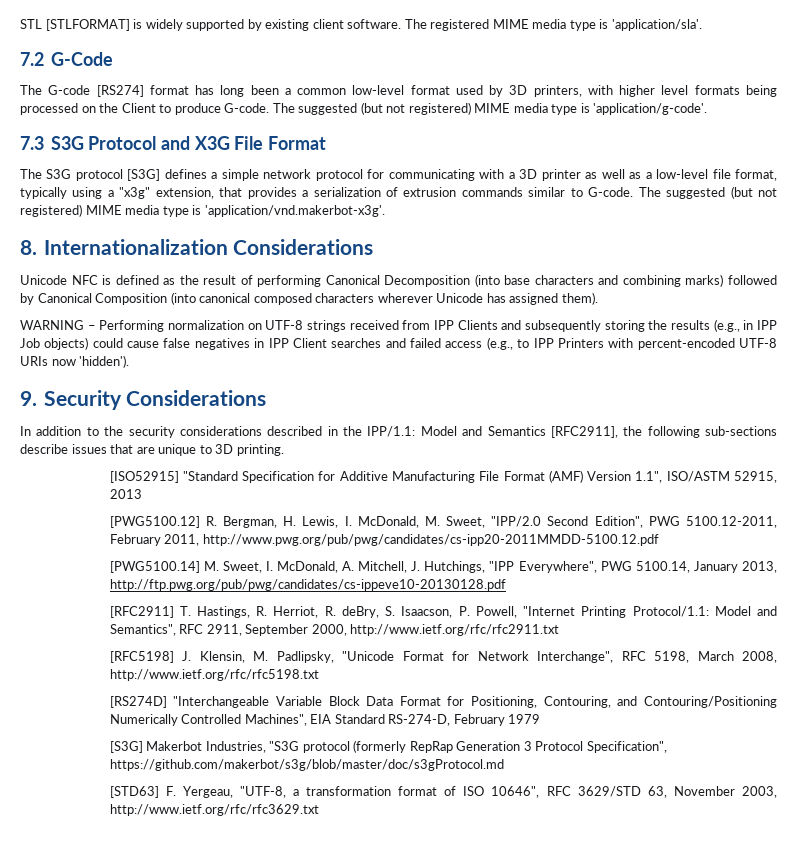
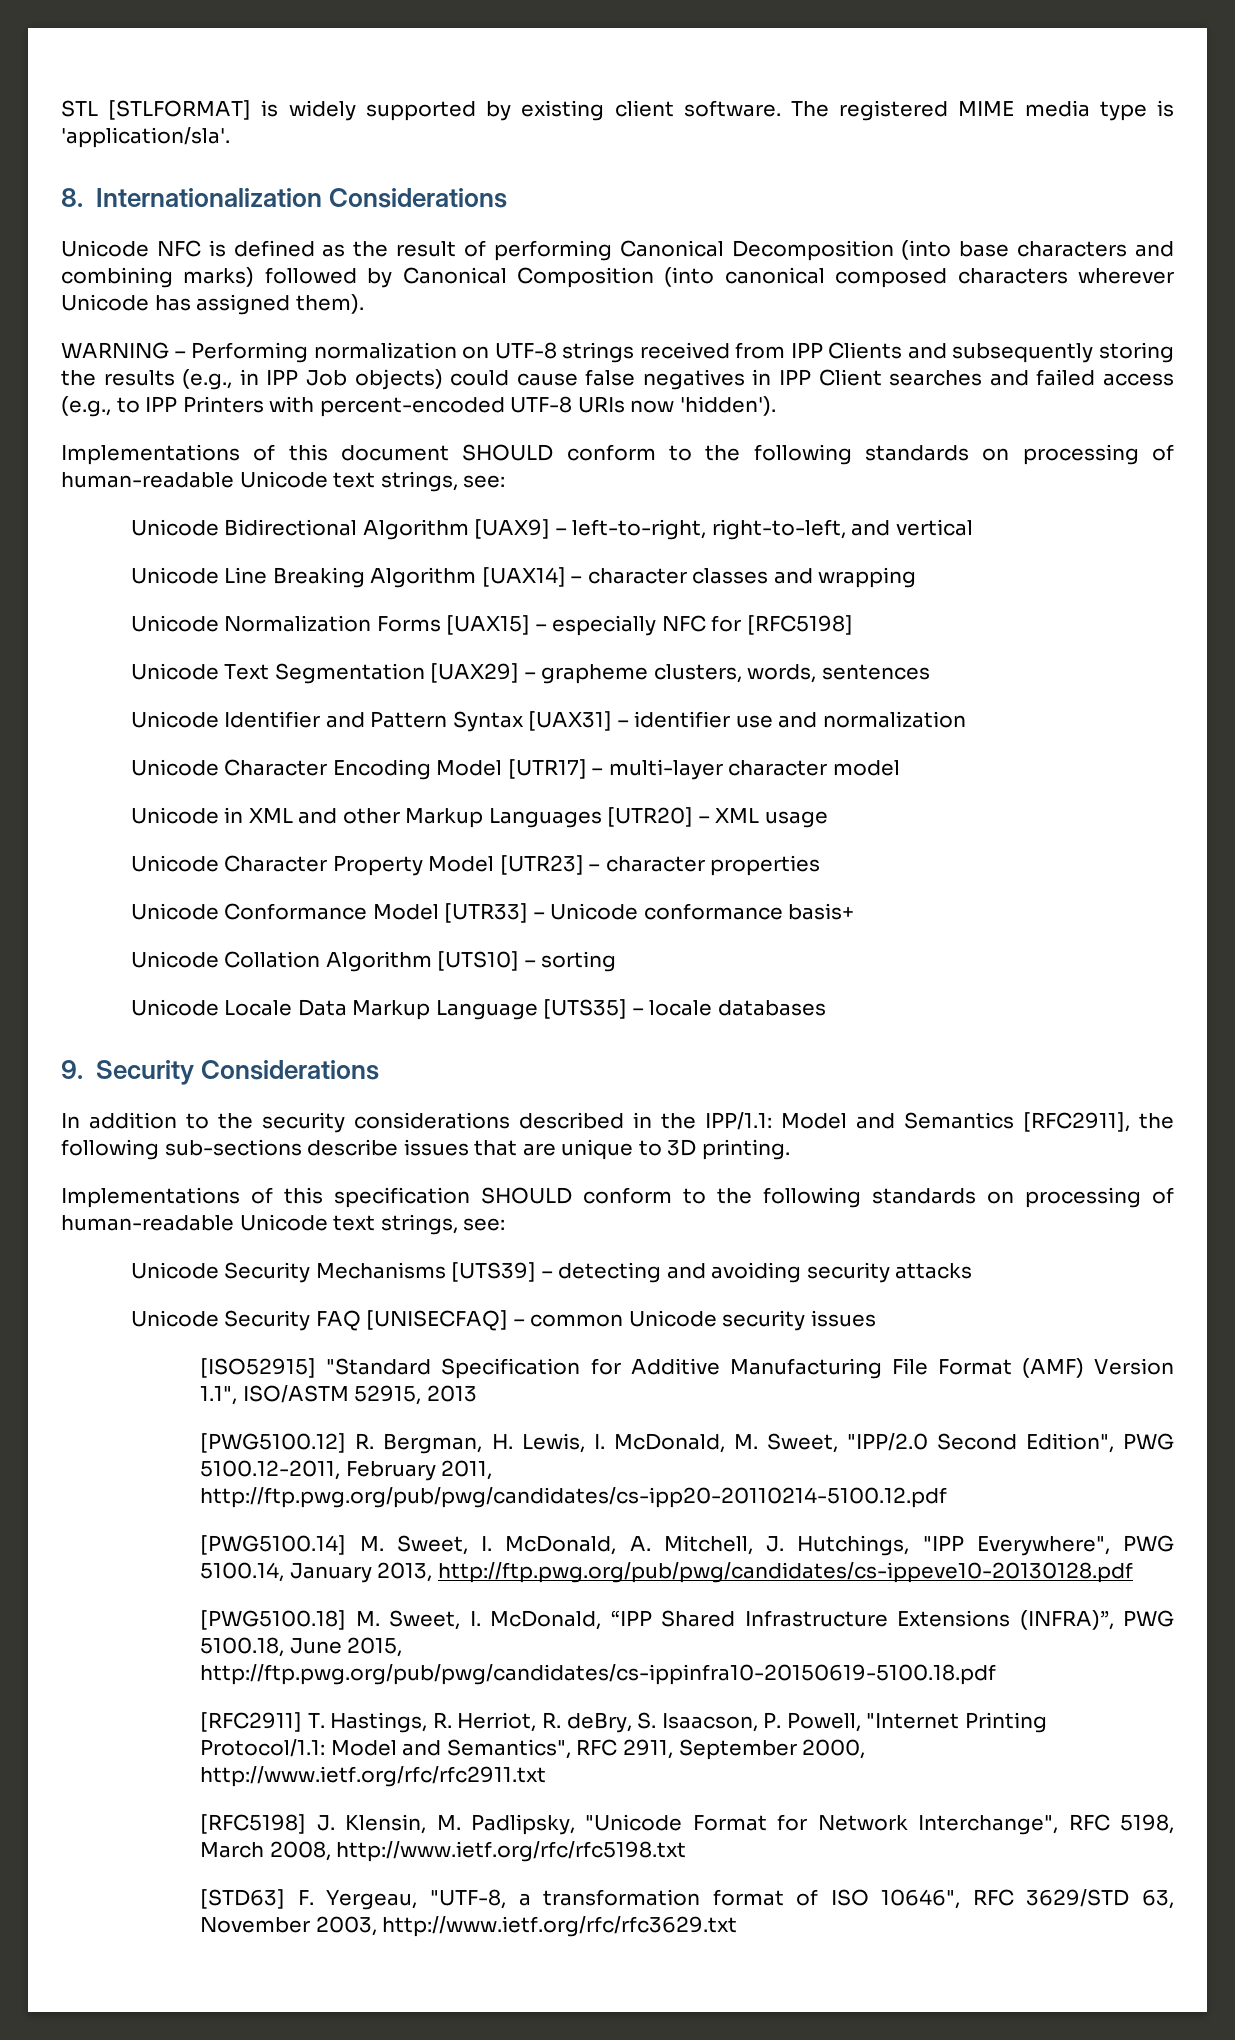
[20,52,113,66] [20,85,778,97] [20,102,708,115] [20,136,327,150] [20,169,778,181] [20,186,778,199] [20,204,385,217] // 7.2 G-Code // The G-code [RS274] format has long been a common low-level format used by 3D printers, with higher level formats being processed on the Client to produce G-code. The suggested (but not registered) MIME media type is 'application/g-code'. // 7.3 S3G Protocol and X3G File Format // The S3G protocol [S3G] defines a simple network protocol for communicating with a 3D printer as well as a low-level file format, typically using a "x3g" extension, that provides a serialization of extrusion commands similar to G-code. The suggested (but not registered) MIME media type is 'application/vnd.makerbot-x3g'. -> (230, 137) none
(130, 361) none -> [61,444,1175,465] [61,471,506,492] [130,519,973,540] [130,567,917,588] [130,615,853,636] [130,663,930,684] [130,711,967,732] [130,759,900,780] [130,807,829,828] [130,855,821,876] [130,903,855,923] [130,951,617,972] [130,999,826,1020] // Implementations of this document SHOULD conform to the following standards on processing of human-readable Unicode text strings, see: // Unicode Bidirectional Algorithm [UAX9] – left-to-right, right-to-left, and vertical // Unicode Line Breaking Algorithm [UAX14] – character classes and wrapping // Unicode Normalization Forms [UAX15] – especially NFC for [RFC5198] // Unicode Text Segmentation [UAX29] – grapheme clusters, words, sentences // Unicode Identifier and Pattern Syntax [UAX31] – identifier use and normalization // Unicode Character Encoding Model [UTR17] – multi-layer character model // Unicode in XML and other Markup Languages [UTR20] – XML usage // Unicode Character Property Model [UTR23] – character properties // Unicode Conformance Model [UTR33] – Unicode conformance basis+ // Unicode Collation Algorithm [UTS10] – sorting // Unicode Locale Data Markup Language [UTS35] – locale databases
(284, 450) none -> [61,1187,1174,1208] [61,1214,506,1235] [130,1262,973,1283] [130,1310,876,1331] // Implementations of this specification SHOULD conform to the following standards on processing of human-readable Unicode text strings, see: // Unicode Security Mechanisms [UTS39] – detecting and avoiding security attacks // Unicode Security FAQ [UNISECFAQ] – common Unicode security issues
[202,534,659,546] http://www.pwg.org/pub/pwg/candidates/cs-ipp20-2011MMDD-5100.12.pdf -> [200,1487,948,1508] http://ftp.pwg.org/pub/pwg/candidates/cs-ipp20-20110214-5100.12.pdf
(506, 585) none -> [200,1610,1175,1630] [200,1637,403,1657] [200,1664,997,1685] // [PWG5100.18] M. Sweet, I. McDonald, “IPP Shared Infrastructure Extensions (INFRA)”, PWG 5100.18, June 2015, http://ftp.pwg.org/pub/pwg/candidates/cs-ippinfra10-20150619-5100.18.pdf
[109,696,778,708] [109,714,541,726] [109,740,667,753] [109,759,504,771] // [RS274D] "Interchangeable Variable Block Data Format for Positioning, Contouring, and Contouring/Positioning Numerically Controlled Machines", EIA Standard RS-274-D, February 1979 // [S3G] Makerbot Industries, "S3G protocol (formerly RepRap Generation 3 Protocol Specification", https://github.com/makerbot/s3g/blob/master/doc/s3gProtocol.md -> (687, 1851) none

